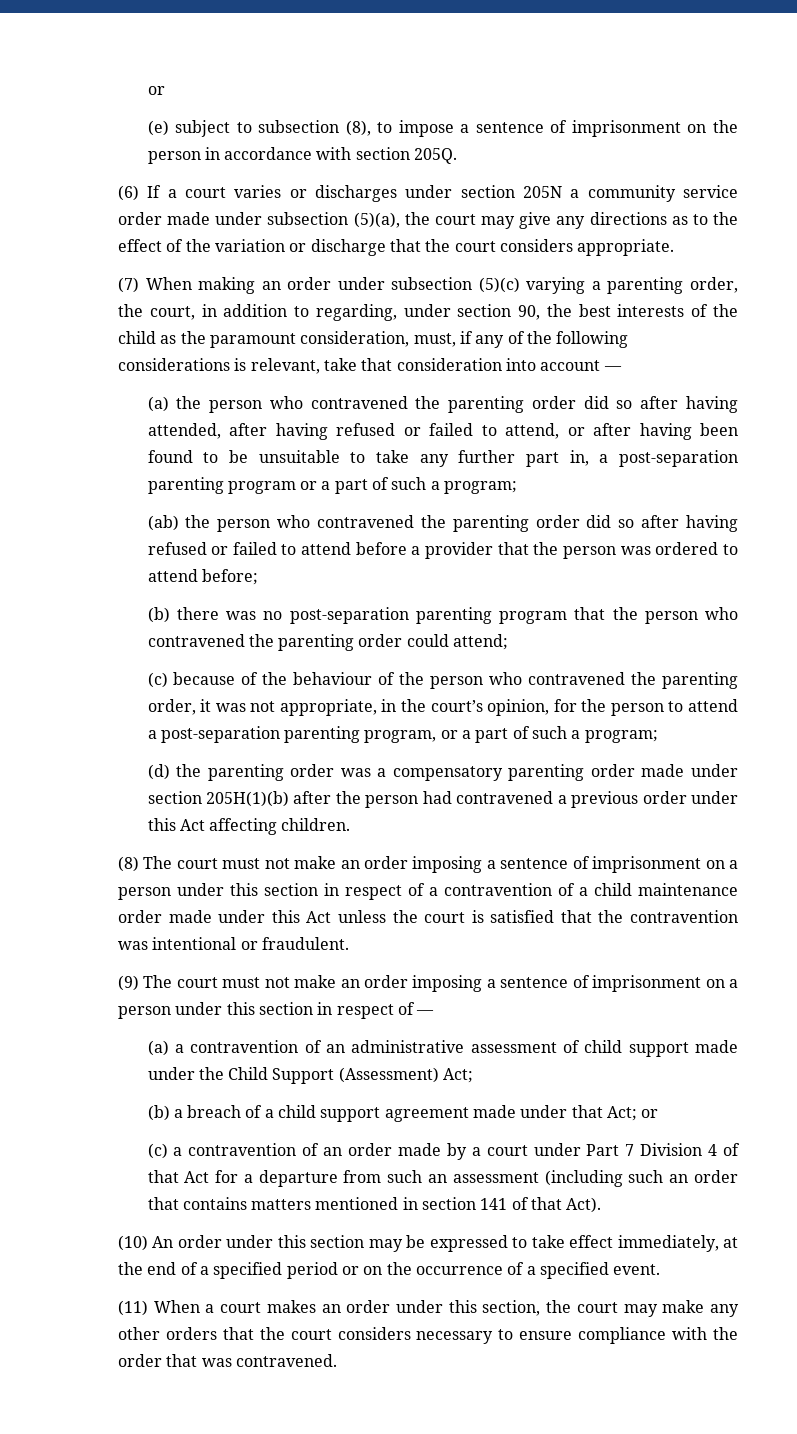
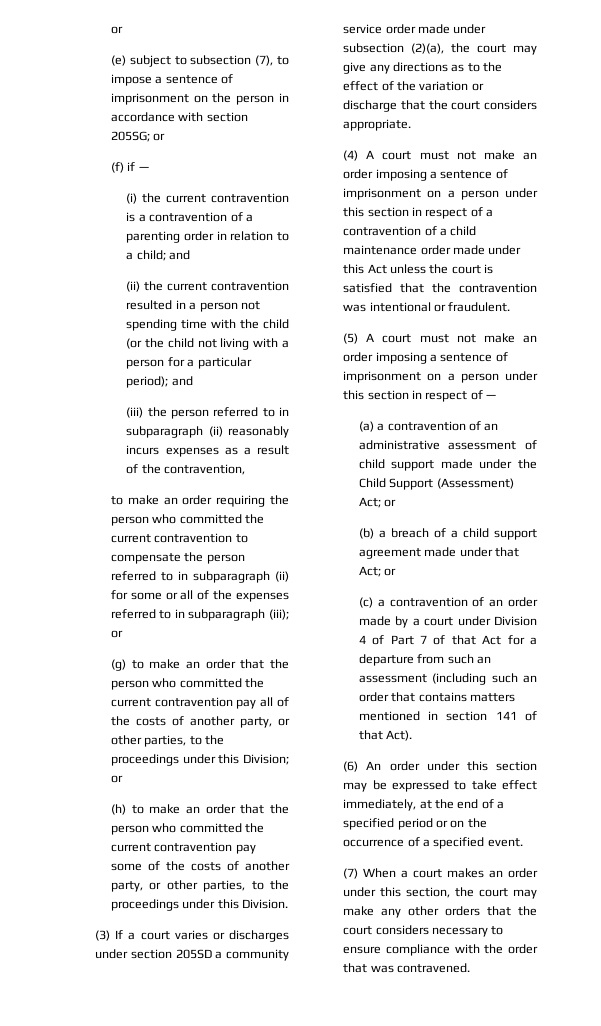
[345,120,371,136] (8), -> [255,55,274,66] (7),
[414,148,458,164] [118,185,140,201] 205Q. // (6) -> [110,131,166,142] [110,162,149,173] [126,193,289,204] [126,212,253,222] [126,231,289,243] [126,250,191,261] [126,281,289,292] [126,300,260,312] [126,319,289,331] [126,338,289,350] [126,357,252,369] [126,376,193,388] [126,407,289,419] [126,426,289,438] [126,445,289,457] [126,464,246,475] [110,495,289,507] [110,514,264,526] [110,533,248,543] [110,552,245,564] [110,571,289,583] [110,590,289,602] [110,609,289,621] [110,630,123,638] [110,659,289,671] [110,678,264,690] [110,697,289,709] [110,716,290,728] [110,735,224,747] [110,754,289,766] [110,775,123,783] [110,804,289,815] [110,823,264,835] [110,842,256,854] [110,861,290,871] [110,880,289,892] [110,899,288,911] [95,930,111,941] 205SG; or // (f) if — // (i) the current contravention is a contravention of a parenting order in relation to a child; and // (ii) the current contravention resulted in a person not spending time with the child (or the child not living with a person for a particular period); and // (iii) the person referred to in subparagraph (ii) reasonably incurs expenses as a result of the contravention, // to make an order requiring the person who committed the current contravention to compensate the person referred to in subparagraph (ii) for some or all of the expenses referred to in subparagraph (iii); or // (g) to make an order that the person who committed the current contravention pay all of the costs of another party, or other parties, to the proceedings under this Division; or // (h) to make an order that the person who committed the current contravention pay some of the costs of another party, or other parties, to the proceedings under this Division. // (3)
[523,186,563,198] 205N -> [175,949,212,959] 205SD
[353,212,400,228] (5)(a), -> [411,43,445,54] (2)(a),
[118,277,738,294] [118,304,739,321] [118,331,629,348] [118,358,622,374] [147,396,738,413] [147,423,738,440] [147,450,738,467] [147,477,518,494] [147,515,738,532] [147,542,739,559] [147,569,258,585] [147,607,738,624] [147,634,509,651] [147,672,738,689] [147,699,739,716] [147,726,658,743] [147,764,739,781] [147,791,738,808] [147,818,351,835] [118,856,173,872] (7) When making an order under subsection (5)(c) varying a parenting order, the court, in addition to regarding, under section 90, the best interests of the child as the paramount consideration, must, if any of the following considerations is relevant, take that consideration into account — // (a) the person who contravened the parenting order did so after having attended, after having refused or failed to attend, or after having been found to be unsuitable to take any further part in, a post-separation parenting program or a part of such a program; // (ab) the person who contravened the parenting order did so after having refused or failed to attend before a provider that the person was ordered to attend before; // (b) there was no post-separation parenting program that the person who contravened the parenting order could attend; // (c) because of the behaviour of the person who contravened the parenting order, it was not appropriate, in the court’s opinion, for the person to attend a post-separation parenting program, or a part of such a program; // (d) the parenting order was a compensatory parenting order made under section 205H(1)(b) after the person had contravened a previous order under this Act affecting children. // (8) The -> [343,150,375,161] (4) A
[118,975,173,991] (9) The -> [343,333,375,344] (5) A
(474, 1075) none -> [384,499,397,507] or
[586,1143,718,1156] Part 7 Division 4 -> [494,616,537,626] [358,635,428,645] Division 4 of Part 7
[118,1235,149,1251] (10) -> [343,761,359,772] (6)
[118,1300,149,1316] (11) -> [343,868,359,879] (7)

